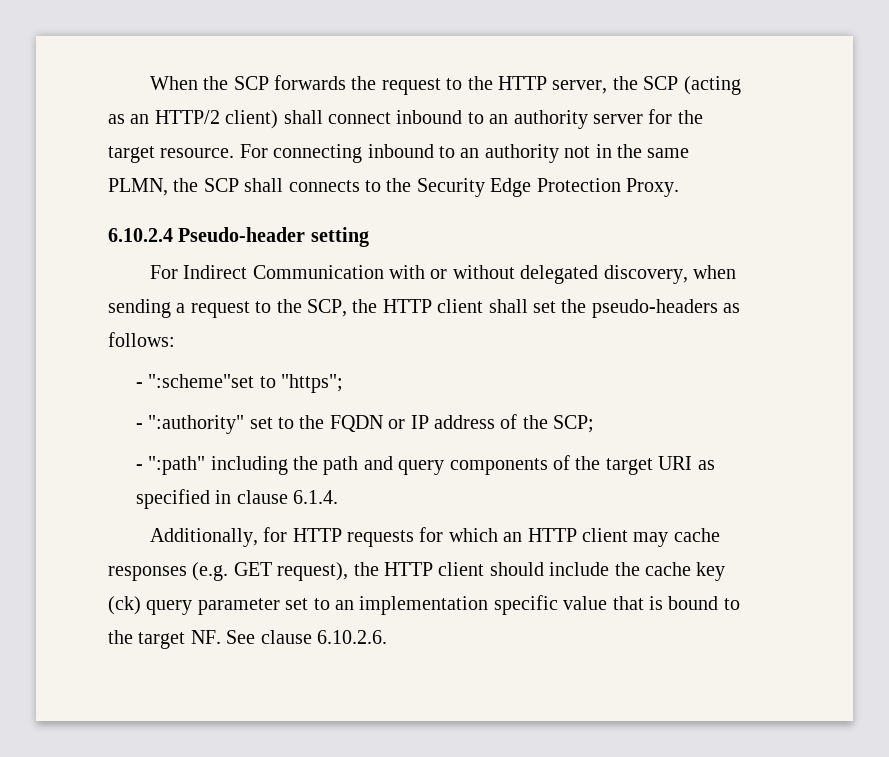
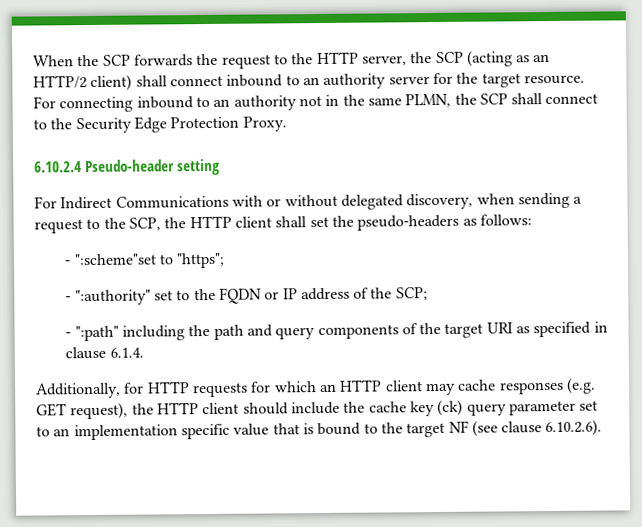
[288,180,360,192] connects -> [545,93,599,105] connect
[252,265,384,279] Communication -> [115,195,229,209] Communications
[190,630,387,644] NF. See clause 6.10.2.6. -> [448,419,603,437] NF (see clause 6.10.2.6).

